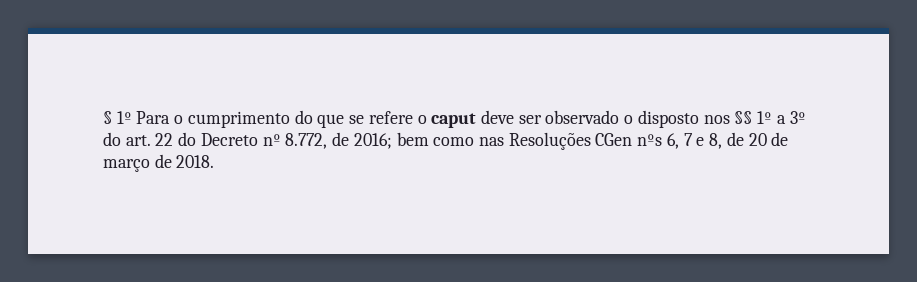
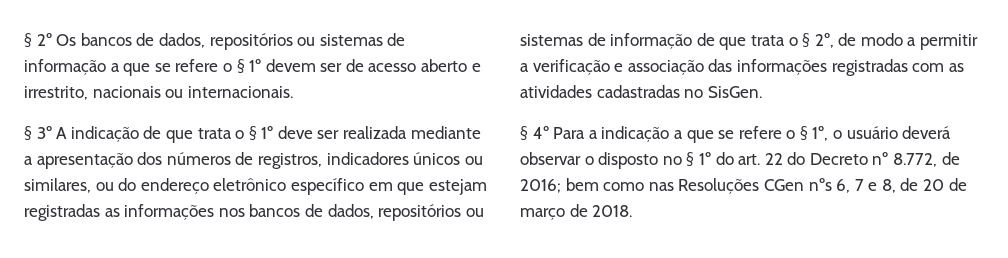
[103,110,806,128] § 1º Para o cumprimento do que se refere o caput deve ser observado o disposto nos §§ 1º a 3º -> [24,33,406,50] [24,59,481,76] [24,86,293,100] [24,126,481,143] [24,152,483,169] [24,178,487,195] [24,204,484,221] [520,33,979,50] [520,59,964,76] [520,85,762,98] [520,126,952,143] [520,152,711,169] § 2º Os bancos de dados, repositórios ou sistemas de informação a que se refere o § 1º devem ser de acesso aberto e irrestrito, nacionais ou internacionais. // § 3º A indicação de que trata o § 1º deve ser realizada mediante a apresentação dos números de registros, indicadores únicos ou similares, ou do endereço eletrônico específico em que estejam registradas as informações nos bancos de dados, repositórios ou sistemas de informação de que trata o § 2º, de modo a permitir a verificação e associação das informações registradas com as atividades cadastradas no SisGen. // § 4º Para a indicação a que se refere o § 1º, o usuário deverá observar o disposto no § 1º

